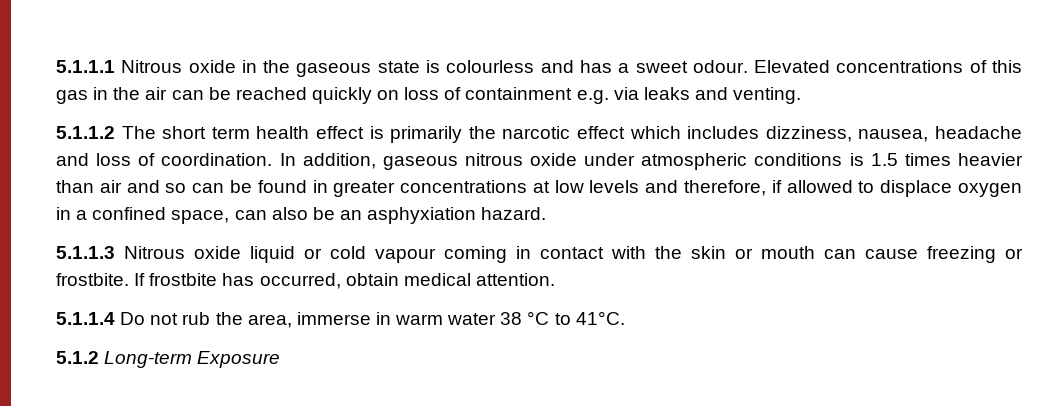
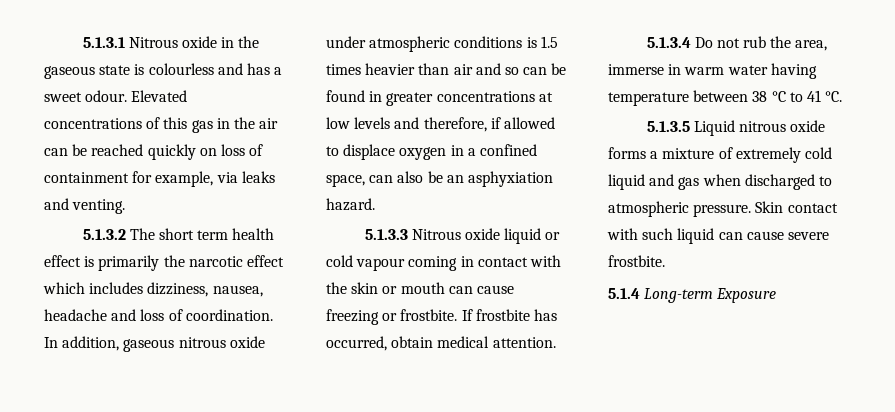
[56,60,115,73] 5.1.1.1 -> [82,37,125,48] 5.1.3.1
[576,90,609,104] e.g. -> [132,171,214,187] for example,
[56,126,115,139] 5.1.1.2 -> [82,229,126,240] 5.1.3.2
[56,246,115,259] 5.1.1.3 -> [364,229,408,240] 5.1.3.3
[56,312,115,325] 5.1.1.4 -> [646,37,691,48] 5.1.3.4
[500,311,625,325] [56,351,99,364] 38 °C to 41°C. // 5.1.2 -> [770,63,817,79] [608,90,843,106] [646,120,826,136] [608,147,832,163] [608,174,832,190] [608,201,838,217] [607,228,829,244] [608,255,665,267] [608,288,640,299] having temperature between 38 °C to 41 °C. // 5.1.3.5 Liquid nitrous oxide forms a mixture of extremely cold liquid and gas when discharged to atmospheric pressure. Skin contact with such liquid can cause severe frostbite. // 5.1.4

